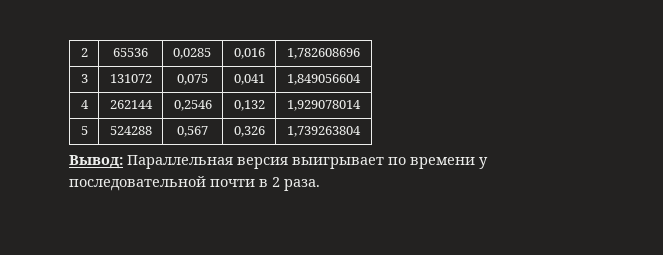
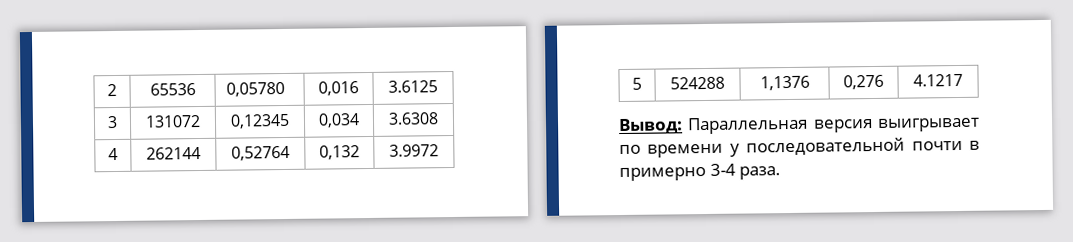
[172,48,211,59] 0,0285 -> [226,81,286,97] 0,05780
[287,48,360,59] 1,782608696 -> [387,80,438,93] 3.6125
[177,74,208,85] [233,74,265,85] [287,74,361,85] 0,075 | 0,041 | 1,849056604 -> [230,113,290,129] [318,113,360,128] [387,112,439,125] 0,12345 | 0,034 | 3.6308
[173,100,212,111] 0,2546 -> [231,145,290,161] 0,52764
[287,100,361,111] 1,929078014 -> [388,144,439,157] 3.9972
[177,126,208,137] [233,126,265,137] [287,126,361,137] 0,567 | 0,326 | 1,739263804 -> [759,75,810,91] [843,74,884,90] [913,73,963,87] 1,1376 | 0,276 | 4.1217
[272,177,280,187] 2 -> [619,163,736,182] примерно 3-4

